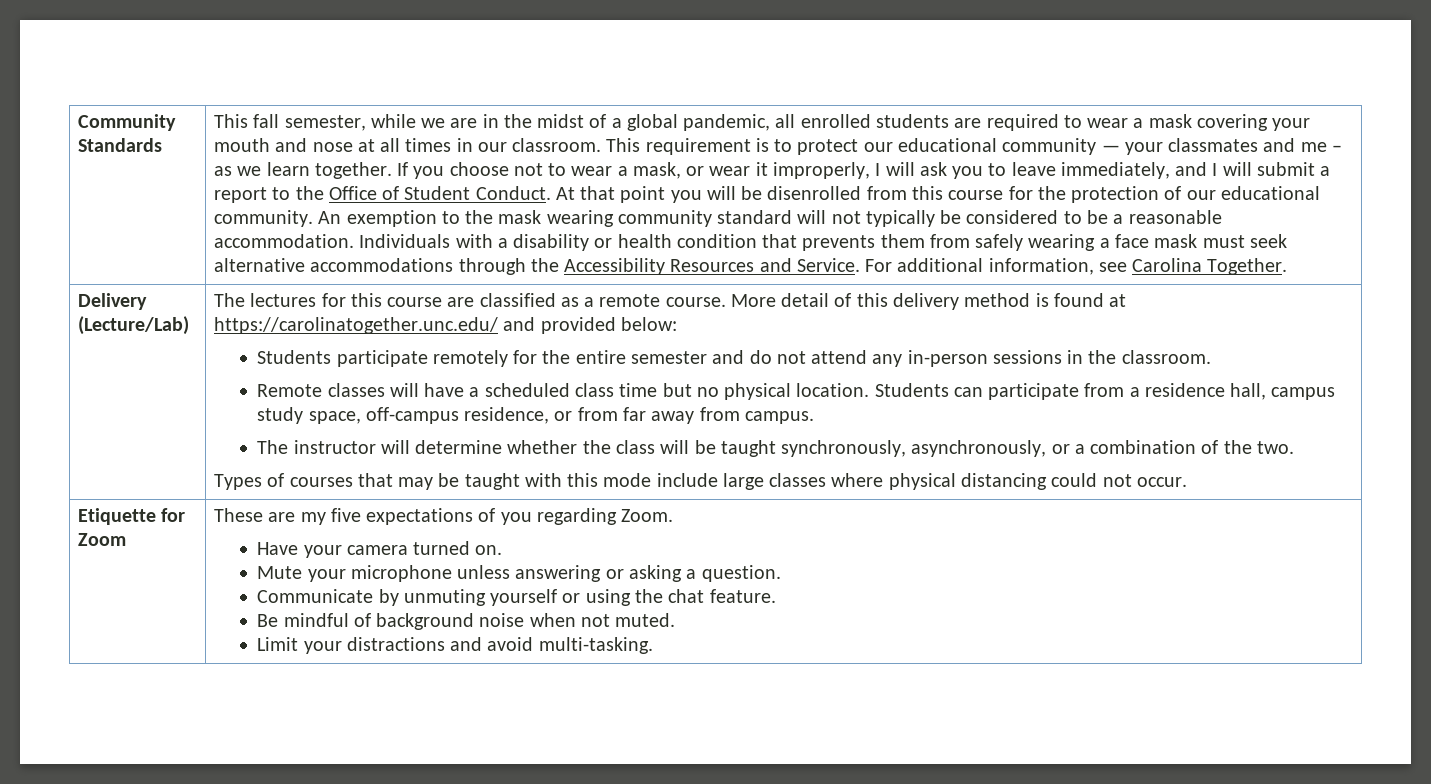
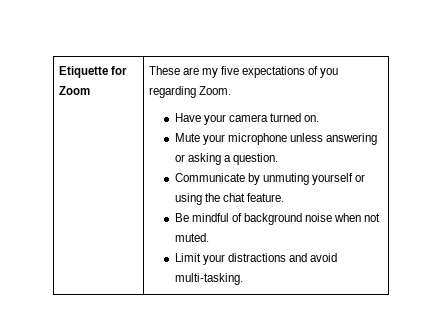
[78,114,177,131] [78,138,163,152] [214,114,1311,131] [214,138,1342,155] [214,162,1331,179] [214,186,1320,203] [214,210,1222,227] [214,234,1287,251] [214,258,1288,275] [78,293,148,310] [78,316,190,335] [214,293,1127,310] [214,317,677,334] [257,350,1211,367] [257,383,1336,400] [257,407,814,424] [257,440,1294,457] [214,473,1187,490] Community Standards | This fall semester, while we are in the midst of a global pandemic, all enrolled students are required to wear a mask covering your mouth and nose at all times in our classroom. This requirement is to protect our educational community — your classmates and me – as we learn together. If you choose not to wear a mask, or wear it improperly, I will ask you to leave immediately, and I will submit a report to the Office of Student Conduct. At that point you will be disenrolled from this course for the protection of our educational community. An exemption to the mask wearing community standard will not typically be considered to be a reasonable accommodation. Individuals with a disability or health condition that prevents them from safely wearing a face mask must seek alternative accommodations through the Accessibility Resources and Service. For additional information, see Carolina Together. // Delivery (Lecture/Lab) | The lectures for this course are classified as a remote course. More detail of this delivery method is found at https://carolinatogether.unc.edu/ and provided below: // Students participate remotely for the entire semester and do not attend any in-person sessions in the classroom. // Remote classes will have a scheduled class time but no physical location. Students can participate from a residence hall, campus study space, off-campus residence, or from far away from campus. // The instructor will determine whether the class will be taught synchronously, asynchronously, or a combination of the two. // Types of courses that may be taught with this mode include large classes where physical distancing could not occur. // -> (58, 72) none

